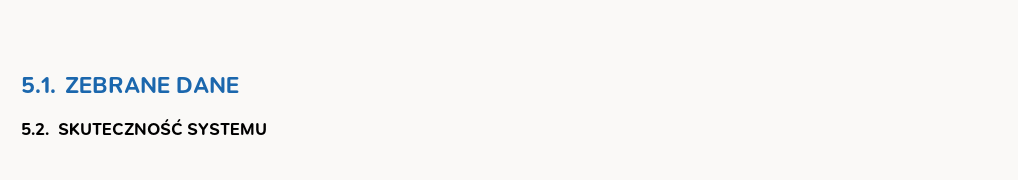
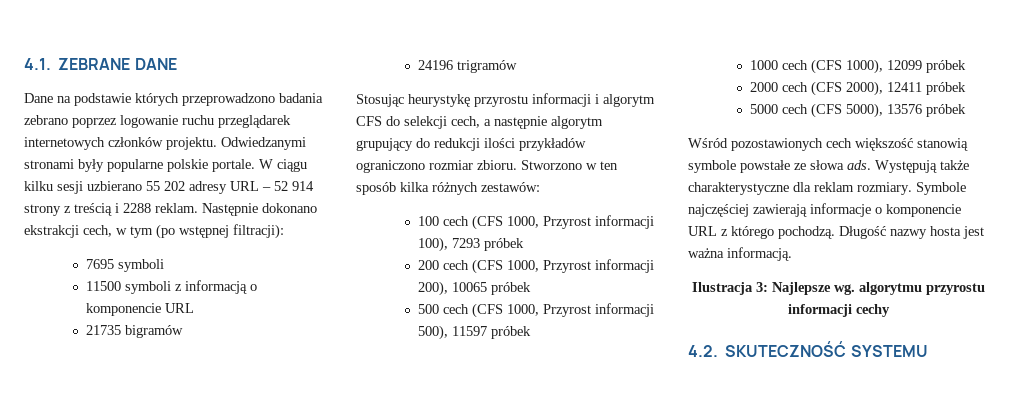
[21,77,56,93] 5.1. -> [24,58,51,70] 4.1.
[21,123,49,135] 5.2. -> [24,93,323,106] [24,115,291,128] [24,137,306,150] [24,159,307,172] [24,181,314,194] [24,203,317,216] [24,224,284,239] [85,259,164,272] [85,280,257,294] [85,303,194,316] [85,325,183,338] [417,60,517,73] [356,93,655,107] [356,116,603,129] [356,138,586,151] [356,160,618,173] [356,182,540,195] [417,215,654,230] [417,237,524,252] [417,259,654,274] [417,281,531,296] [417,303,654,318] [417,325,531,340] [749,59,966,74] [749,81,966,96] [749,103,966,118] [688,138,968,151] [688,160,969,173] [688,182,966,195] [688,203,961,217] [688,226,984,239] [688,247,792,261] [691,282,985,295] [787,304,890,317] [688,345,718,357] Dane na podstawie których przeprowadzono badania zebrano poprzez logowanie ruchu przeglądarek internetowych członków projektu. Odwiedzanymi stronami były popularne polskie portale. W ciągu kilku sesji uzbierano 55 202 adresy URL – 52 914 strony z treścią i 2288 reklam. Następnie dokonano ekstrakcji cech, w tym (po wstępnej filtracji): // 7695 symboli // 11500 symboli z informacją o komponencie URL // 21735 bigramów // 24196 trigramów // Stosując heurystykę przyrostu informacji i algorytm CFS do selekcji cech, a następnie algorytm grupujący do redukcji ilości przykładów ograniczono rozmiar zbioru. Stworzono w ten sposób kilka różnych zestawów: // 100 cech (CFS 1000, Przyrost informacji 100), 7293 próbek // 200 cech (CFS 1000, Przyrost informacji 200), 10065 próbek // 500 cech (CFS 1000, Przyrost informacji 500), 11597 próbek // 1000 cech (CFS 1000), 12099 próbek // 2000 cech (CFS 2000), 12411 próbek // 5000 cech (CFS 5000), 13576 próbek // Wśród pozostawionych cech większość stanowią symbole powstałe ze słowa ads. Występują także charakterystyczne dla reklam rozmiary. Symbole najczęściej zawierają informacje o komponencie URL z którego pochodzą. Długość nazwy hosta jest ważna informacją. // Ilustracja 3: Najlepsze wg. algorytmu przyrostu informacji cechy // 4.2.

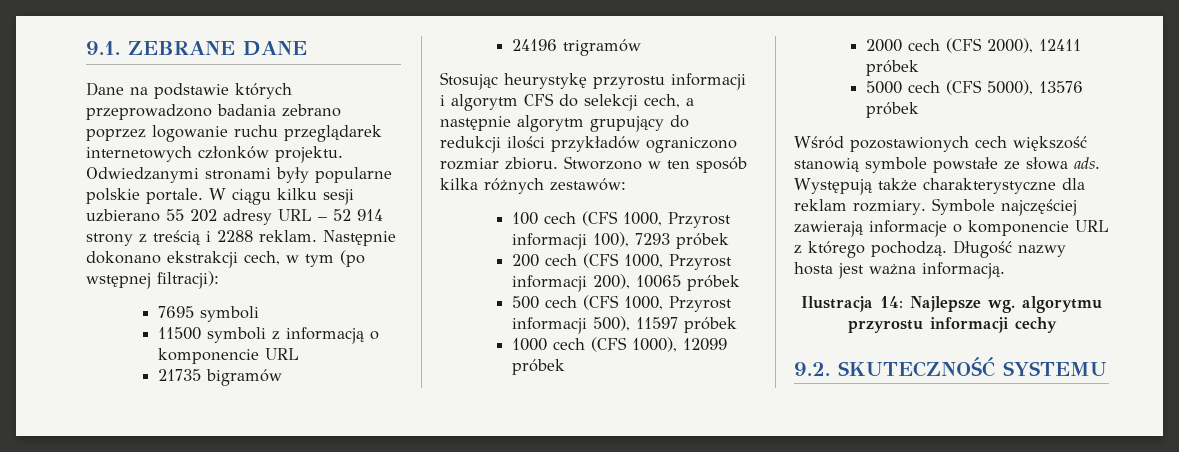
[24,58,51,70] 4.1. -> [86,41,120,55] 9.1.
[755,282,768,292] 3: -> [880,296,903,308] 14:
[688,345,718,357] 4.2. -> [794,362,830,376] 9.2.

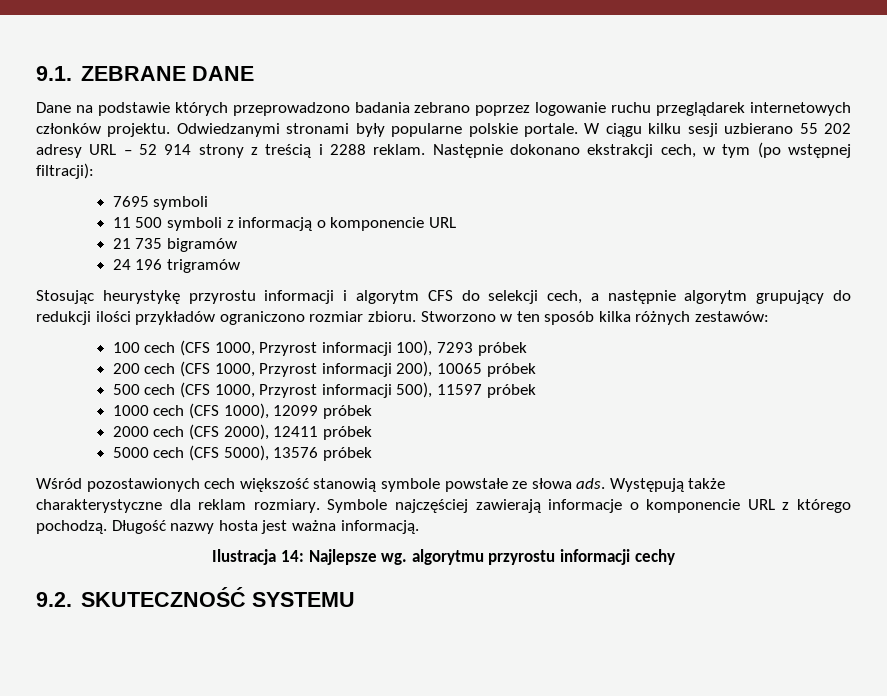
[158,327,202,340] 11500 -> [112,217,163,228] 11 500
[158,369,202,381] 21735 -> [112,238,163,249] 21 735
[512,39,558,51] 24196 -> [112,259,163,270] 24 196

